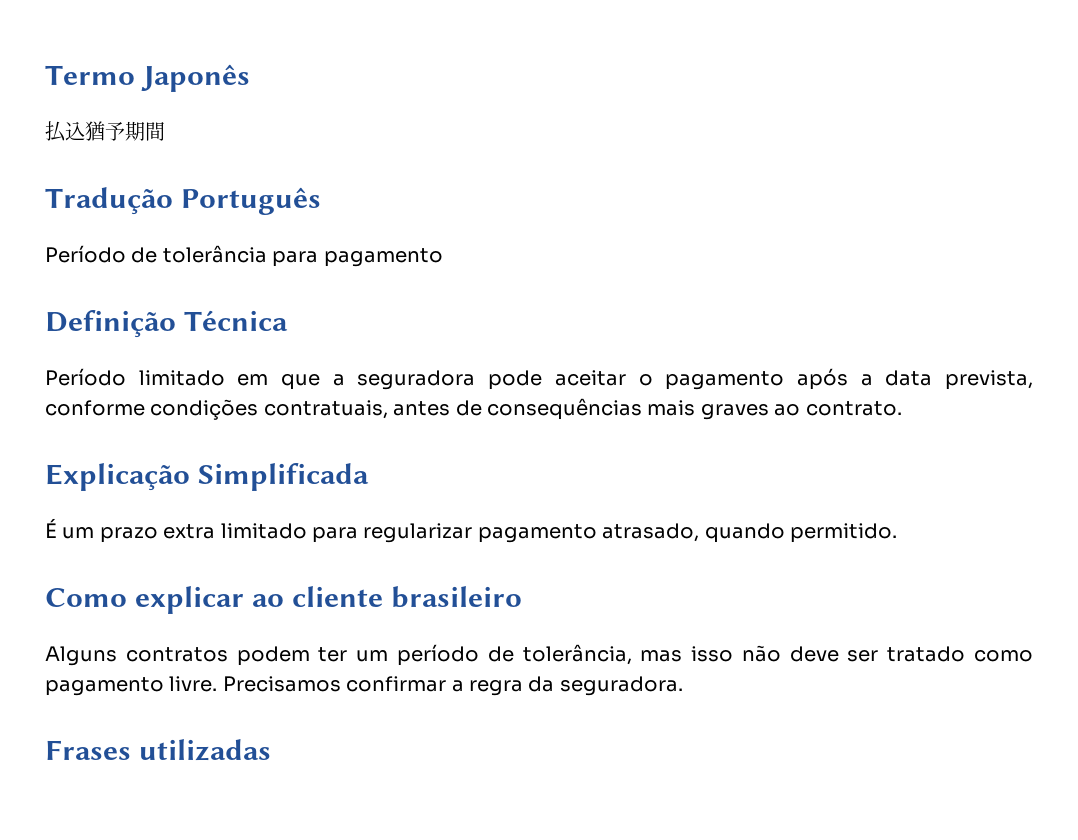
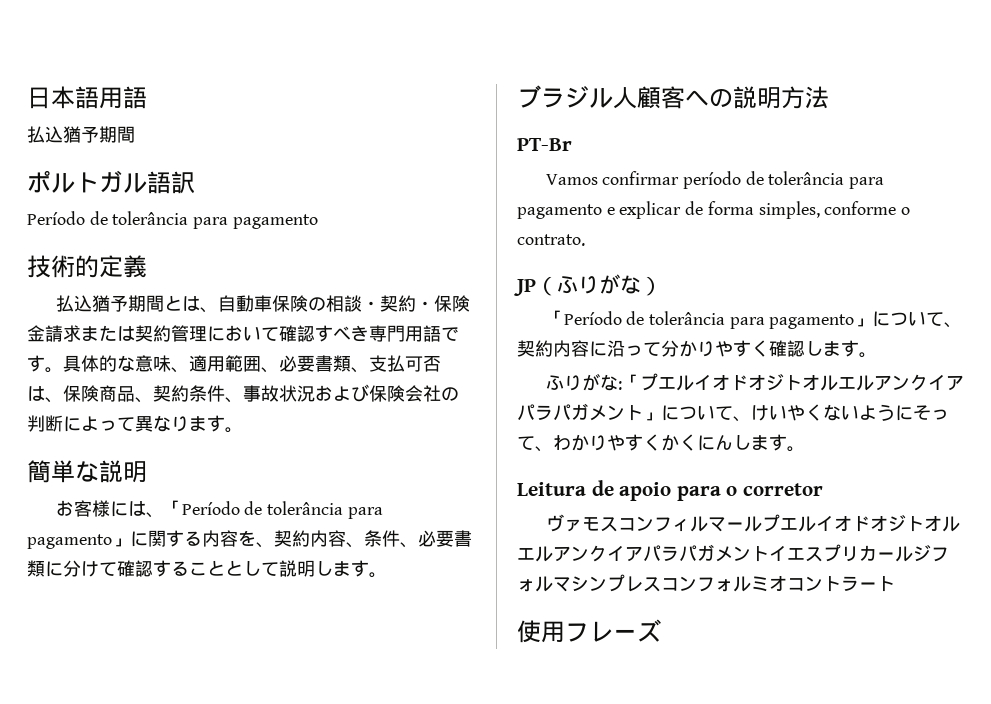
[45,64,251,92] Termo Japonês -> [27,86,147,109] 日本語用語
[45,187,322,215] Tradução Português -> [27,170,195,194] ポルトガル語訳
[45,310,289,338] [45,368,1034,390] [45,398,902,420] [45,463,370,491] [45,518,897,543] [45,586,523,614] [45,644,1034,666] [45,676,683,696] [45,739,272,761] Definição Técnica // Período limitado em que a seguradora pode aceitar o pagamento após a data prevista, conforme condições contratuais, antes de consequências mais graves ao contrato. // Explicação Simplificada // É um prazo extra limitado para regularizar pagamento atrasado, quando permitido. // Como explicar ao cliente brasileiro // Alguns contratos podem ter um período de tolerância, mas isso não deve ser tratado como pagamento livre. Precisamos confirmar a regra da seguradora. // Frases utilizadas -> [27,255,147,278] [55,295,470,313] [27,325,459,342] [27,355,441,373] [27,384,459,403] [27,415,243,433] [27,460,147,483] [55,500,383,519] [27,530,472,549] [27,560,387,578] [517,85,829,109] [517,138,572,151] [545,171,885,189] [517,201,911,219] [517,234,585,246] [514,274,662,296] [545,310,963,329] [517,340,877,358] [545,373,964,391] [517,403,949,422] [517,434,805,452] [517,480,823,501] [545,514,960,532] [517,544,949,562] [517,574,895,592] [517,619,661,643] 技術的定義 // 払込猶予期間とは、自動車保険の相談・契約・保険金請求または契約管理において確認すべき専門用語です。具体的な意味、適用範囲、必要書類、支払可否は、保険商品、契約条件、事故状況および保険会社の判断によって異なります。 // 簡単な説明 // お客様には、「Período de tolerância para pagamento」に関する内容を、契約内容、条件、必要書類に分けて確認することとして説明します。 // ブラジル人顧客への説明方法 // PT-Br // Vamos confirmar período de tolerância para pagamento e explicar de forma simples, conforme o contrato. // JP（ふりがな） // 「Período de tolerância para pagamento」について、契約内容に沿って分かりやすく確認します。 // ふりがな:「プエルイオドオジトオルエルアンクイアパラパガメント」について、けいやくないようにそって、わかりやすくかくにんします。 // Leitura de apoio para o corretor // ヴァモスコンフィルマールプエルイオドオジトオルエルアンクイアパラパガメントイエスプリカールジフォルマシンプレスコンフォルミオコントラート // 使用フレーズ

